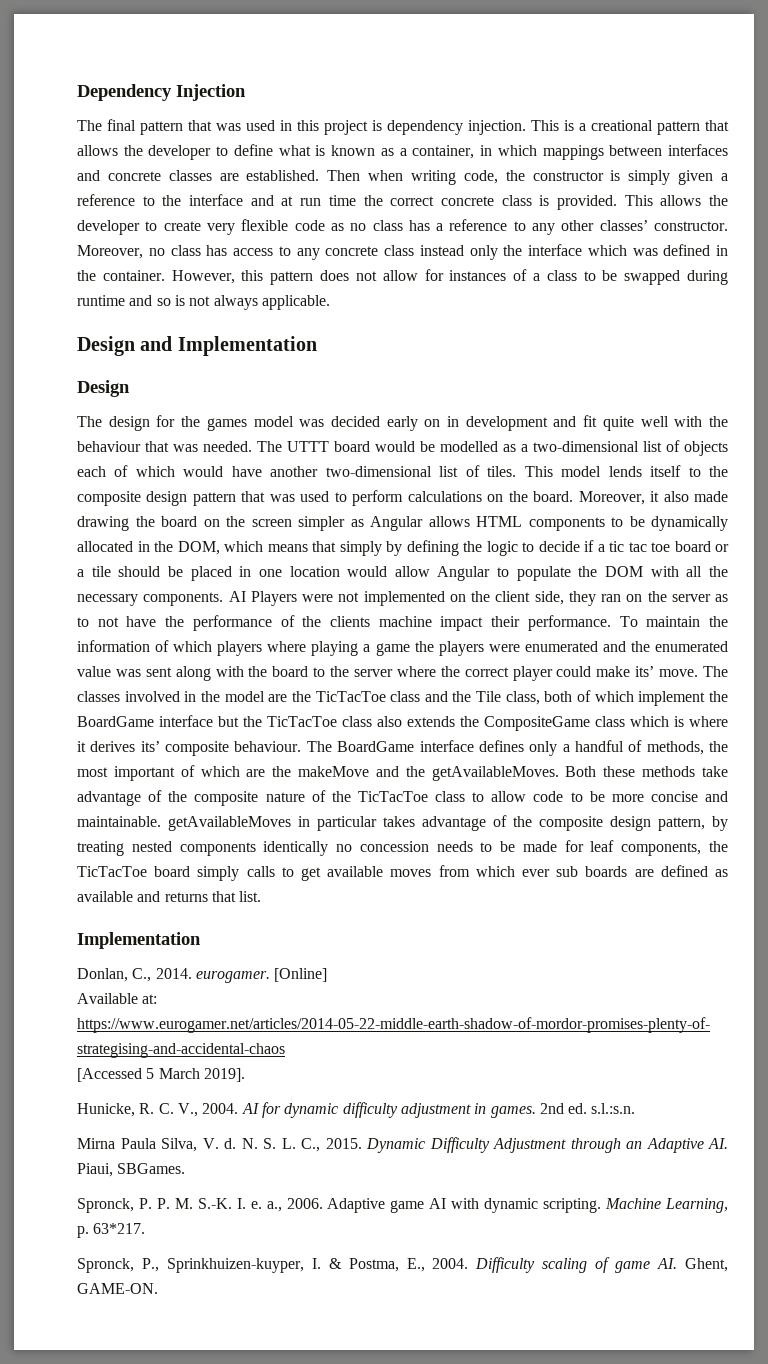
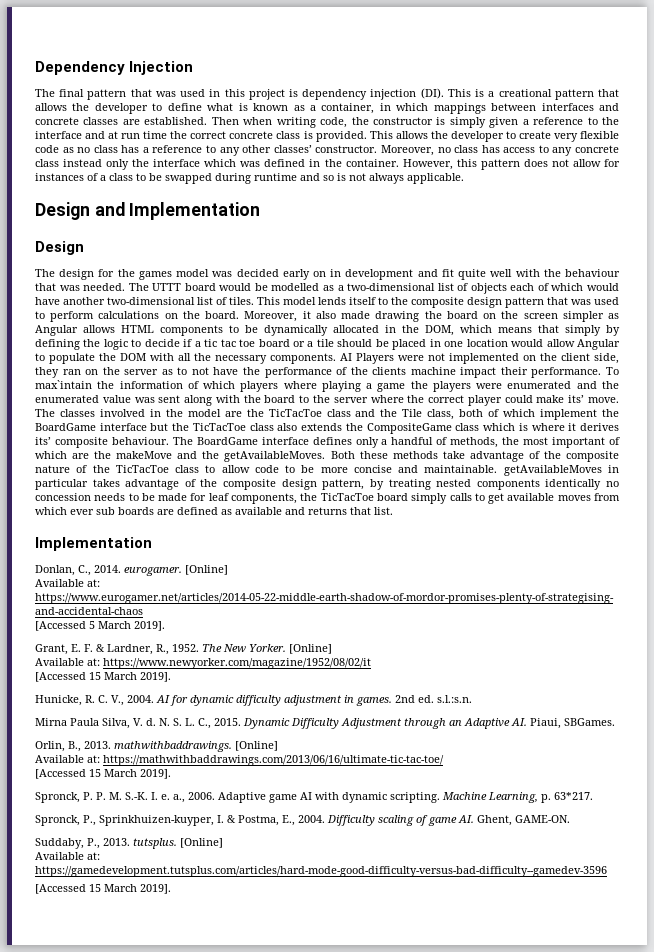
[468,120,526,135] injection. -> [370,88,444,100] injection (DI).
[646,616,701,627] maintain -> [35,380,92,389] max`intain
(245, 1075) none -> [35,644,332,655] [35,658,371,669] [35,672,171,682] // Grant, E. F. & Lardner, R., 1952. The New Yorker. [Online] // Available at: https://www.newyorker.com/magazine/1952/08/02/it // [Accessed 15 March 2019].
(186, 1168) none -> [35,741,278,752] [35,755,444,766] [35,769,171,779] // Orlin, B., 2013. mathwithbaddrawings. [Online] // Available at: https://mathwithbaddrawings.com/2013/06/16/ultimate-tic-tac-toe/ // [Accessed 15 March 2019].
(158, 1288) none -> [35,838,223,849] [35,852,100,860] [35,866,607,877] [35,884,171,894] // Suddaby, P., 2013. tutsplus. [Online] // Available at: https://gamedevelopment.tutsplus.com/articles/hard-mode-good-difficulty-versus-bad-difficulty--gamedev-3596 // [Accessed 15 March 2019].

